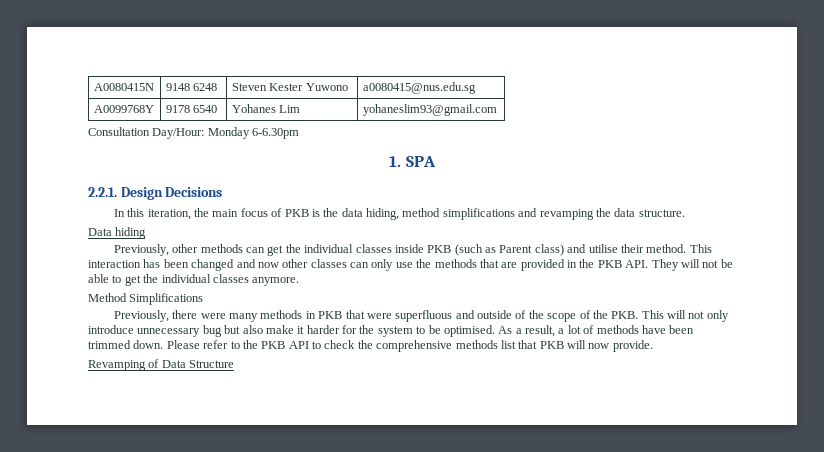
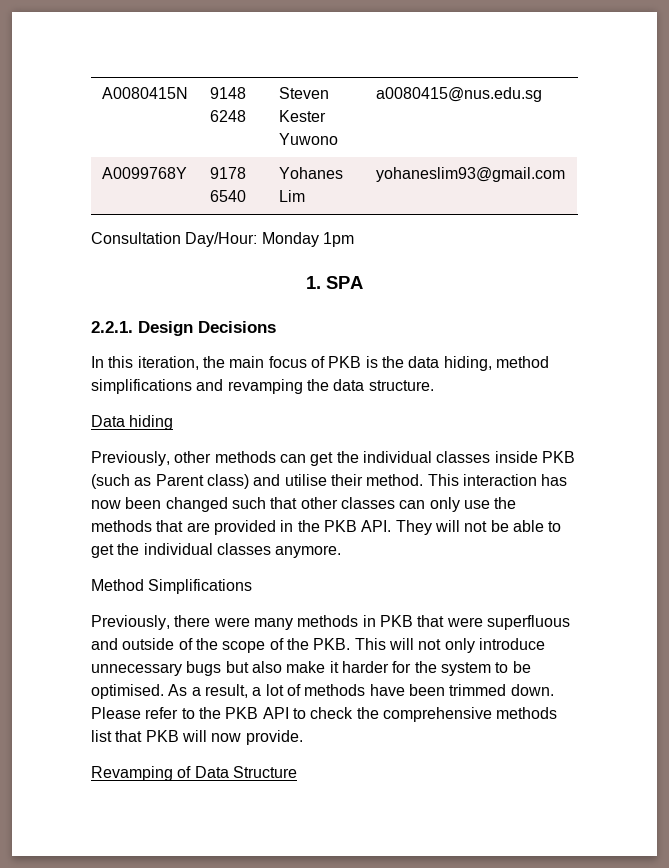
[252,128,300,139] 6-6.30pm -> [322,232,354,247] 1pm
(161, 263) none -> [91,500,121,509] now
[236,259,279,268] and now -> [231,497,298,509] such that
[202,325,222,337] bug -> [186,661,222,676] bugs

